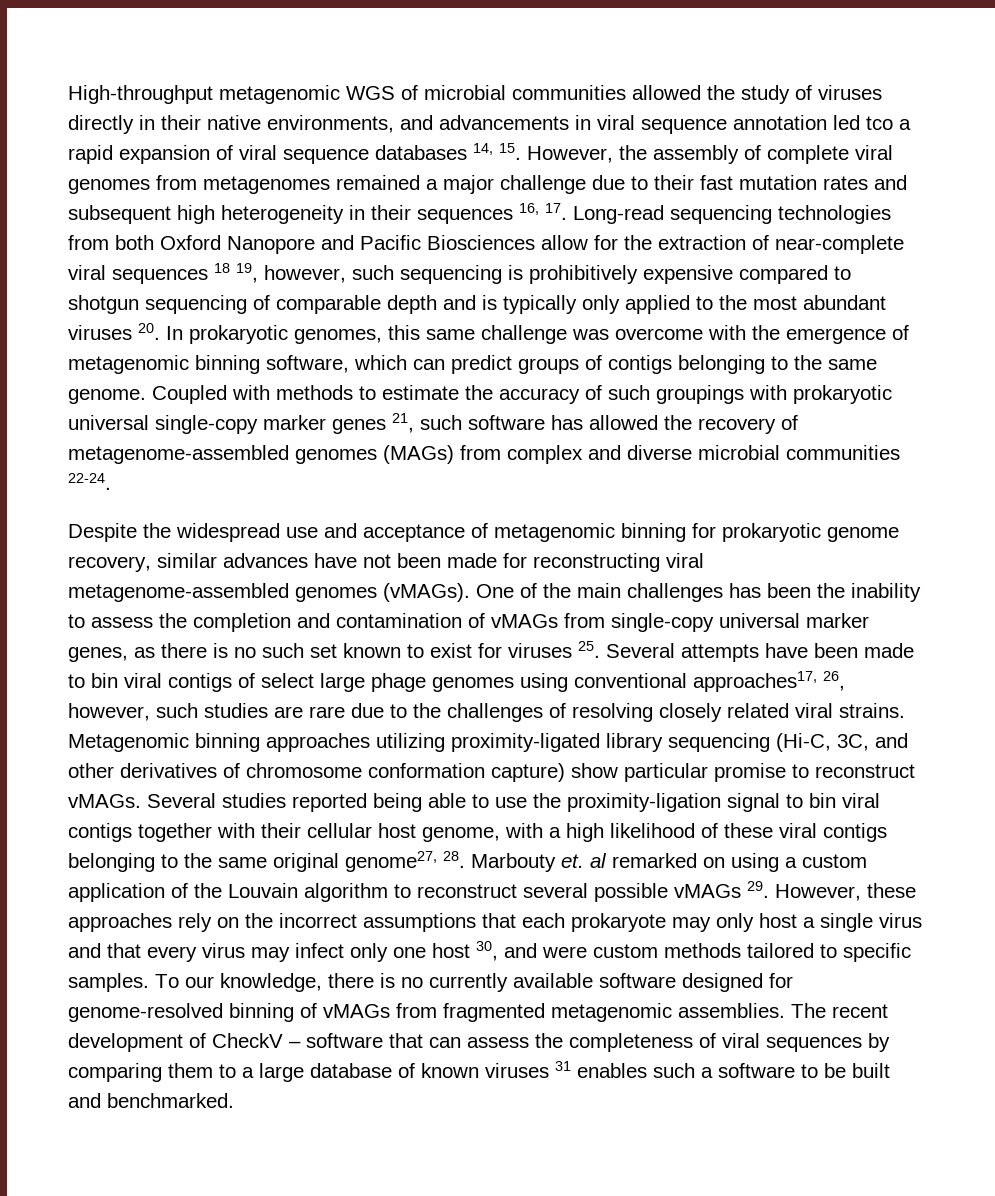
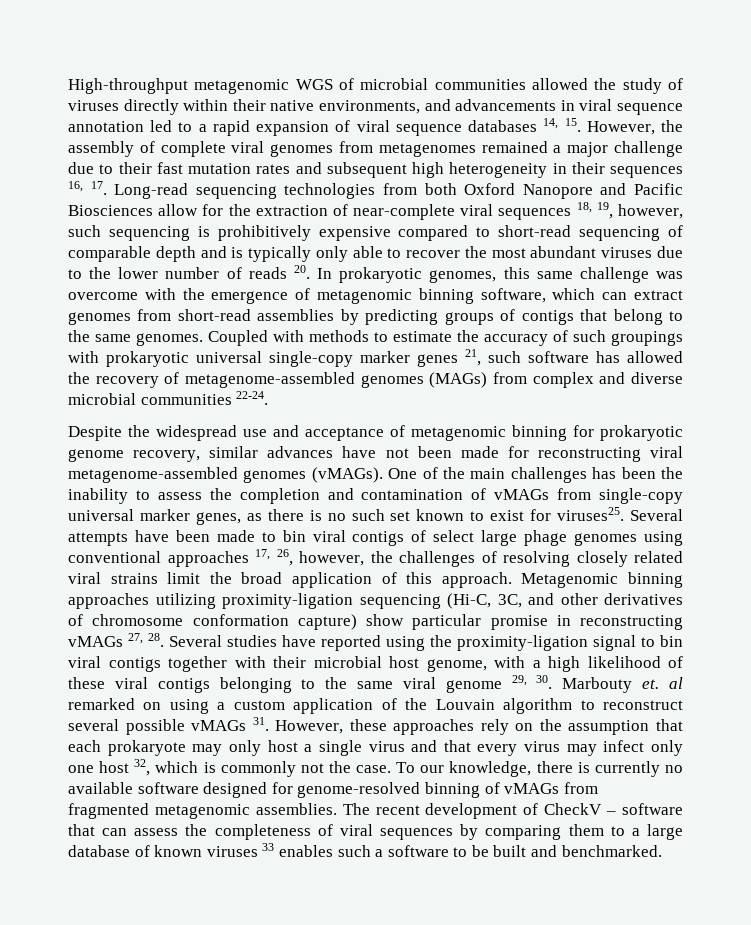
[139,115,155,130] in -> [183,99,229,111] within
[866,116,893,130] tco -> [178,122,193,132] to
[214,263,230,273] 18 -> [576,202,592,213] 18,
[68,295,139,314] shotgun -> [498,225,572,237] short-read
[625,295,713,314] applied to -> [352,246,461,258] able to recover
(132, 332) none -> [656,246,683,258] [68,267,287,279] due to the lower number of reads
[451,355,512,374] predict -> [634,290,683,300] [68,309,439,325] extract genomes from short-read assemblies by predicting
[678,355,877,374] [68,389,146,404] belonging to the same genome. -> [580,309,683,325] [68,330,203,346] that belong to the same genomes.
[508,641,600,658] viruses 25. -> [557,507,625,521] viruses25.
[693,671,845,692] [68,703,407,721] approaches17, 26, however, such studies are rare due to -> [167,549,364,567] approaches 17, 26, however,
[839,703,905,718] strains. -> [110,572,512,588] strains limit the broad application of this approach.
[451,733,663,752] proximity-ligated library -> [222,593,353,609] proximity-ligation
[792,764,915,778] [68,793,527,812] to reconstruct vMAGs. Several studies reported being able to use -> [556,615,683,630] [68,633,425,651] in reconstructing vMAGs 27, 28. Several studies have reported using
[307,823,372,838] cellular -> [313,656,382,668] microbial
[273,851,465,872] original genome27, 28. -> [402,675,553,693] viral genome 29, 30.
[747,881,769,898] 29. -> [252,717,269,731] 31.
[279,913,476,932] incorrect assumptions -> [568,720,650,735] assumption
[476,941,911,962] [68,973,149,992] 30, and were custom methods tailored to specific samples. -> [134,759,392,777] 32, which is commonly not the case.
[401,973,508,992] no currently -> [594,761,683,777] currently no
[555,1061,571,1071] 31 -> [262,843,275,851] 33

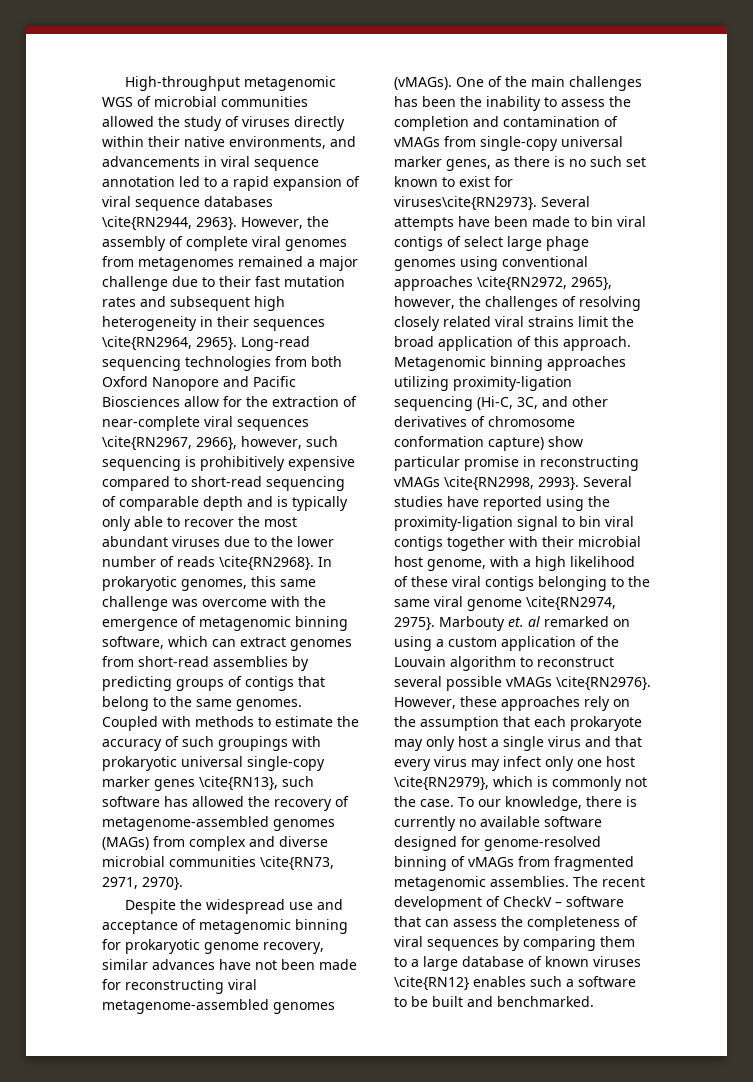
[543,118,581,132] 14, 15. -> [102,216,237,231] \cite{RN2944, 2963}.
[68,181,107,195] 16, 17. -> [102,336,237,351] \cite{RN2964, 2965}.
[576,202,613,219] 18, 19, -> [102,436,237,451] \cite{RN2967, 2966},
[293,265,310,279] 20. -> [219,556,314,571] \cite{RN2968}.
[465,349,481,366] 21, -> [199,776,278,791] \cite{RN13},
[236,391,269,405] 22-24. -> [260,856,334,871] [102,877,183,891] \cite{RN73, 2971, 2970}.
[557,507,625,521] viruses25. -> [394,196,537,211] viruses\cite{RN2973}.
[255,549,293,566] 17, 26, -> [477,276,612,291] \cite{RN2972, 2965},
[128,633,164,647] 27, 28. -> [444,476,579,491] \cite{RN2998, 2993}.
[511,675,553,689] 29, 30. -> [526,596,616,611] [394,617,435,631] \cite{RN2974, 2975}.
[252,717,269,731] 31. -> [556,676,651,691] \cite{RN2976}.
[134,759,151,776] 32, -> [394,776,489,791] \cite{RN2979},
[262,843,275,851] 33 -> [394,976,469,991] \cite{RN12}

